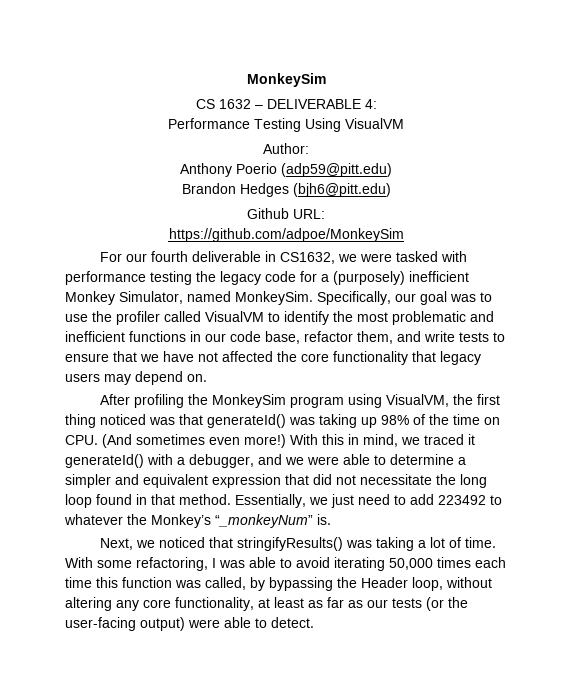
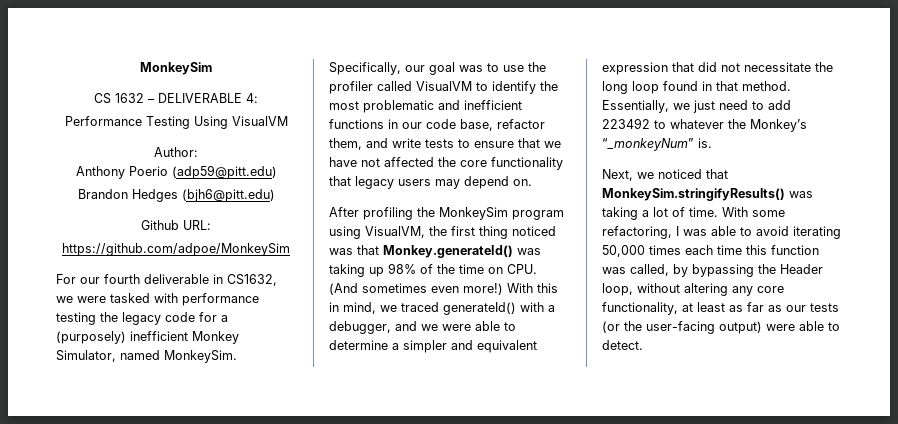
[207,414,286,428] generateId() -> [383,245,513,258] Monkey.generateId()
[468,434,475,445] it -> (439, 307) none
[237,537,344,551] stringifyResults() -> [602,188,785,201] MonkeySim.stringifyResults()

